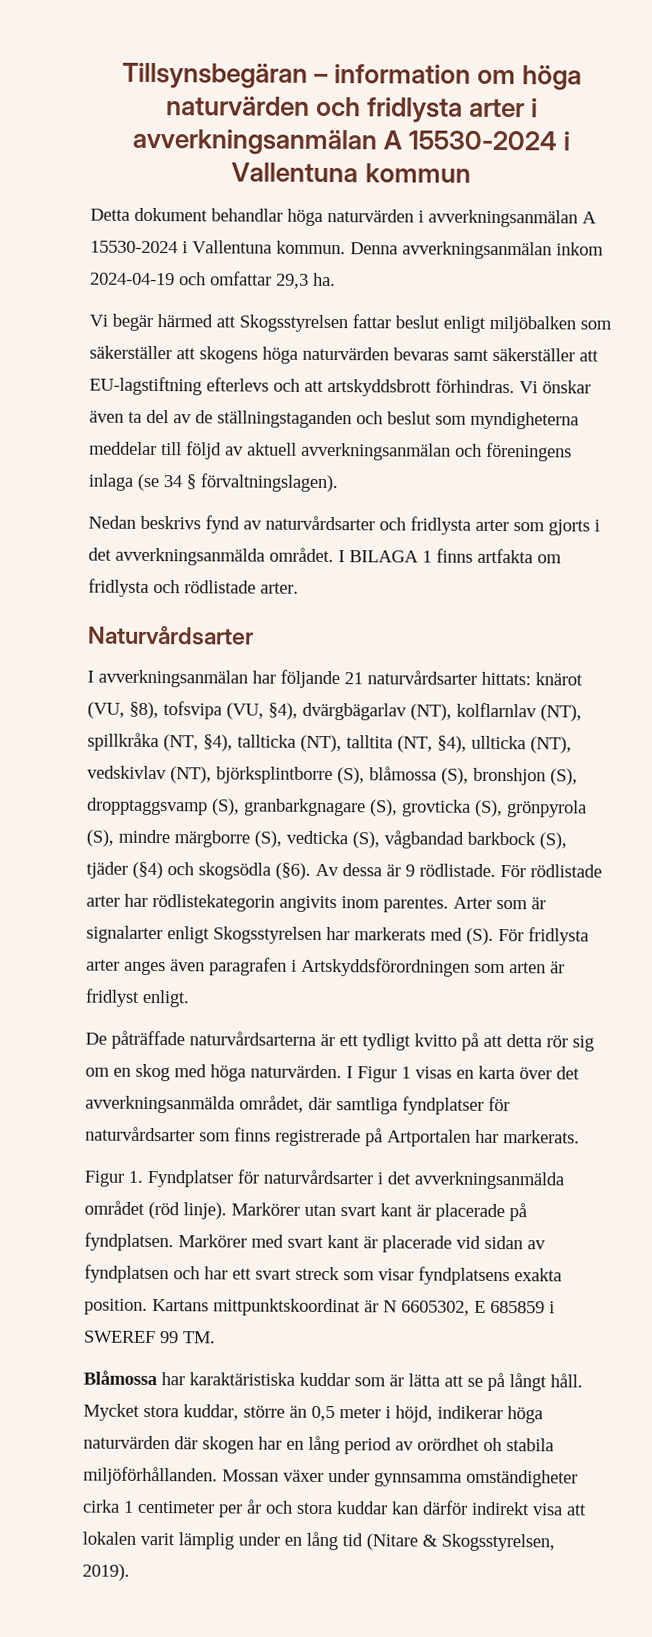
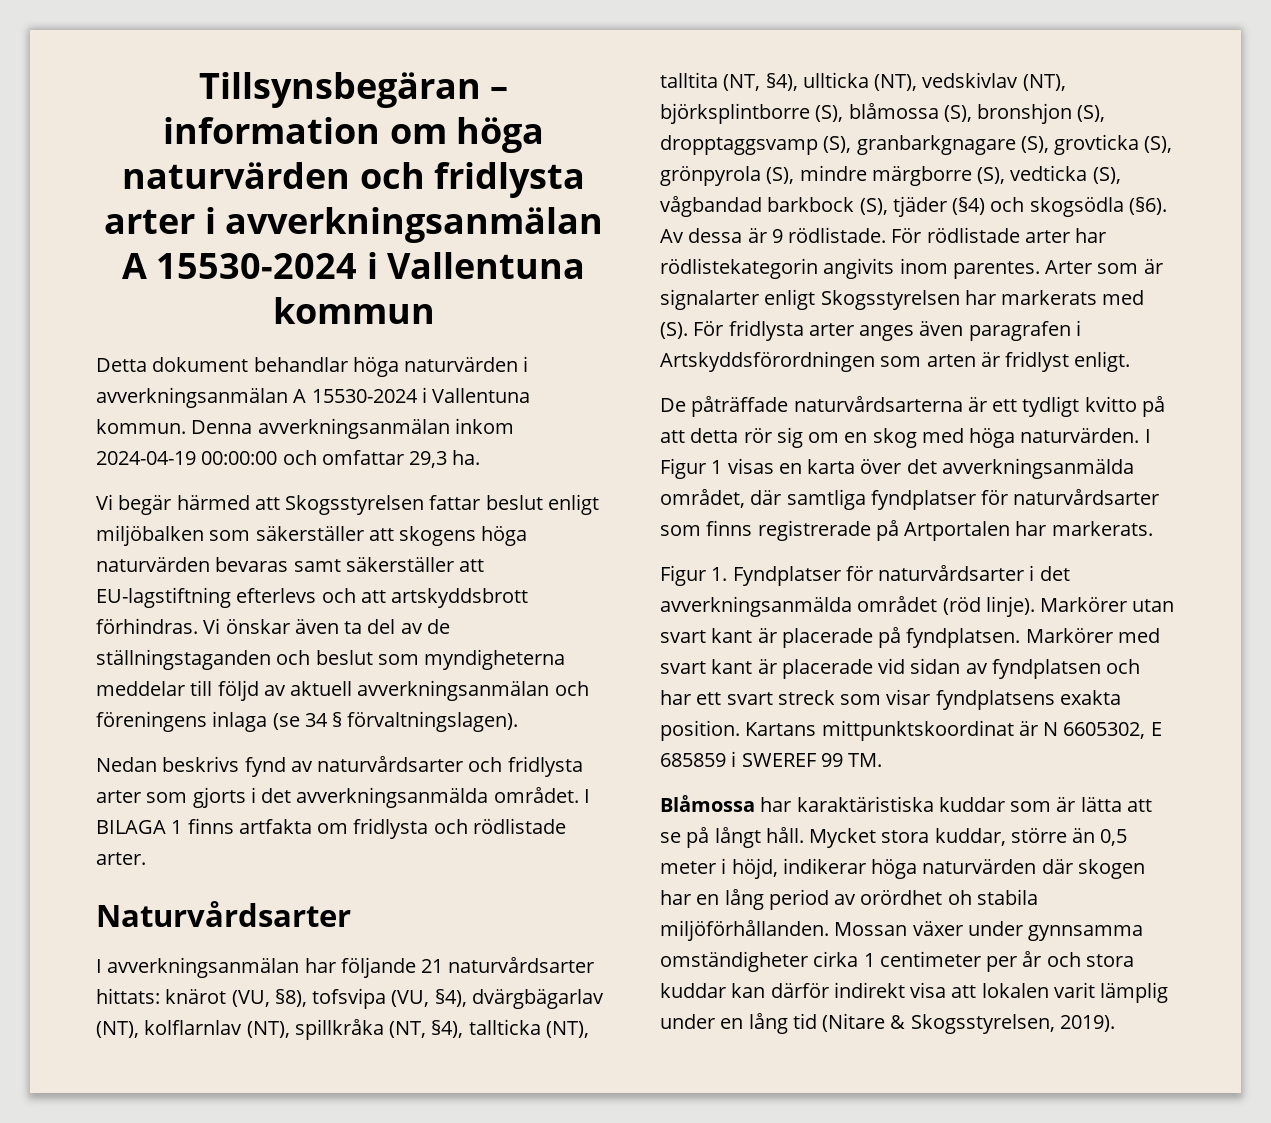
(175, 279) none -> [201,451,278,465] 00:00:00

